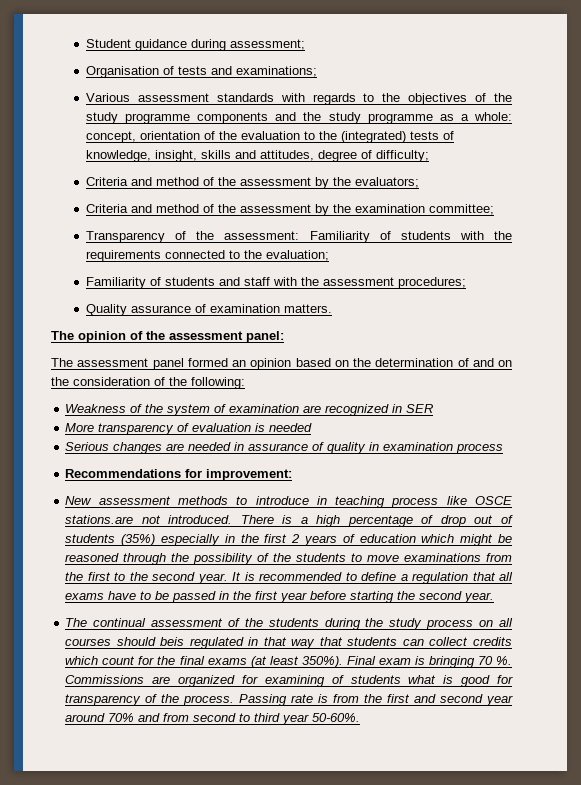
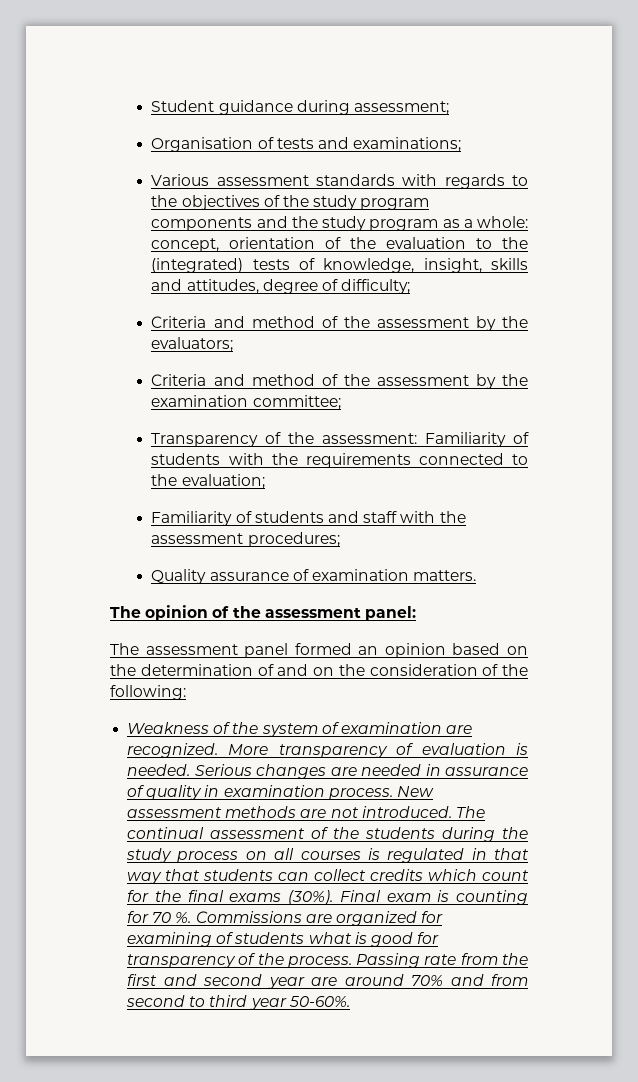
[125,113,191,124] programme -> [360,198,430,210] program
[367,113,433,124] programme -> [369,219,439,231] program
[325,404,434,416] recognized in SER // -> [127,743,219,758] recognized.
[269,423,313,432] needed // -> [127,764,191,776] needed.
[456,443,504,454] [65,469,293,481] [65,496,512,508] [65,515,513,527] [65,534,512,546] [65,553,513,565] [65,572,513,584] [65,591,495,603] process // Recommendations for improvement: // New assessment methods to introduce in teaching process like OSCE stations.are not introduced. There is a high percentage of drop out of students (35%) especially in the first 2 years of education which might be reasoned through the possibility of the students to move examinations from the first to the second year. It is recommended to define a regulation that all exams have to be passed in the first year before starting the second year. // -> [328,786,434,800] [127,806,452,818] process. New assessment methods are not introduced.
[116,637,185,646] should beis -> [367,848,380,860] is
[250,656,343,668] (at least 350%). -> [288,890,334,905] (30%).
[428,656,475,668] bringing -> [455,890,528,905] [127,911,150,923] counting for
[318,694,329,703] is -> (457, 959) none
(514, 700) none -> [311,977,338,986] are

